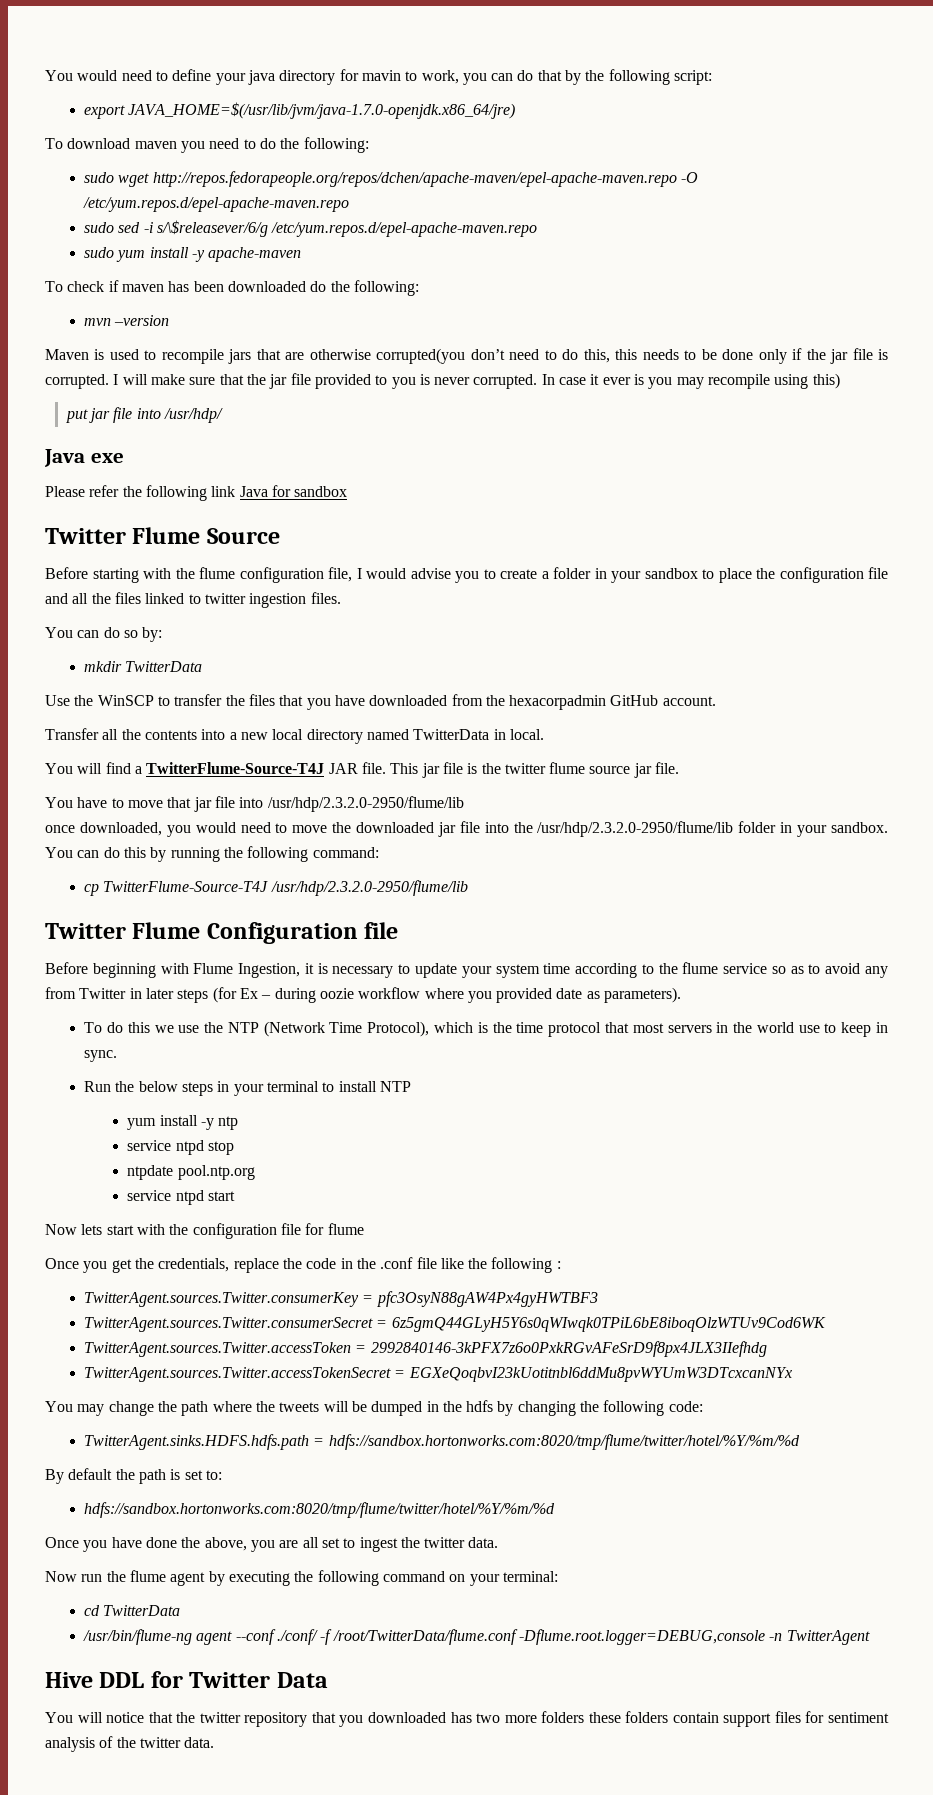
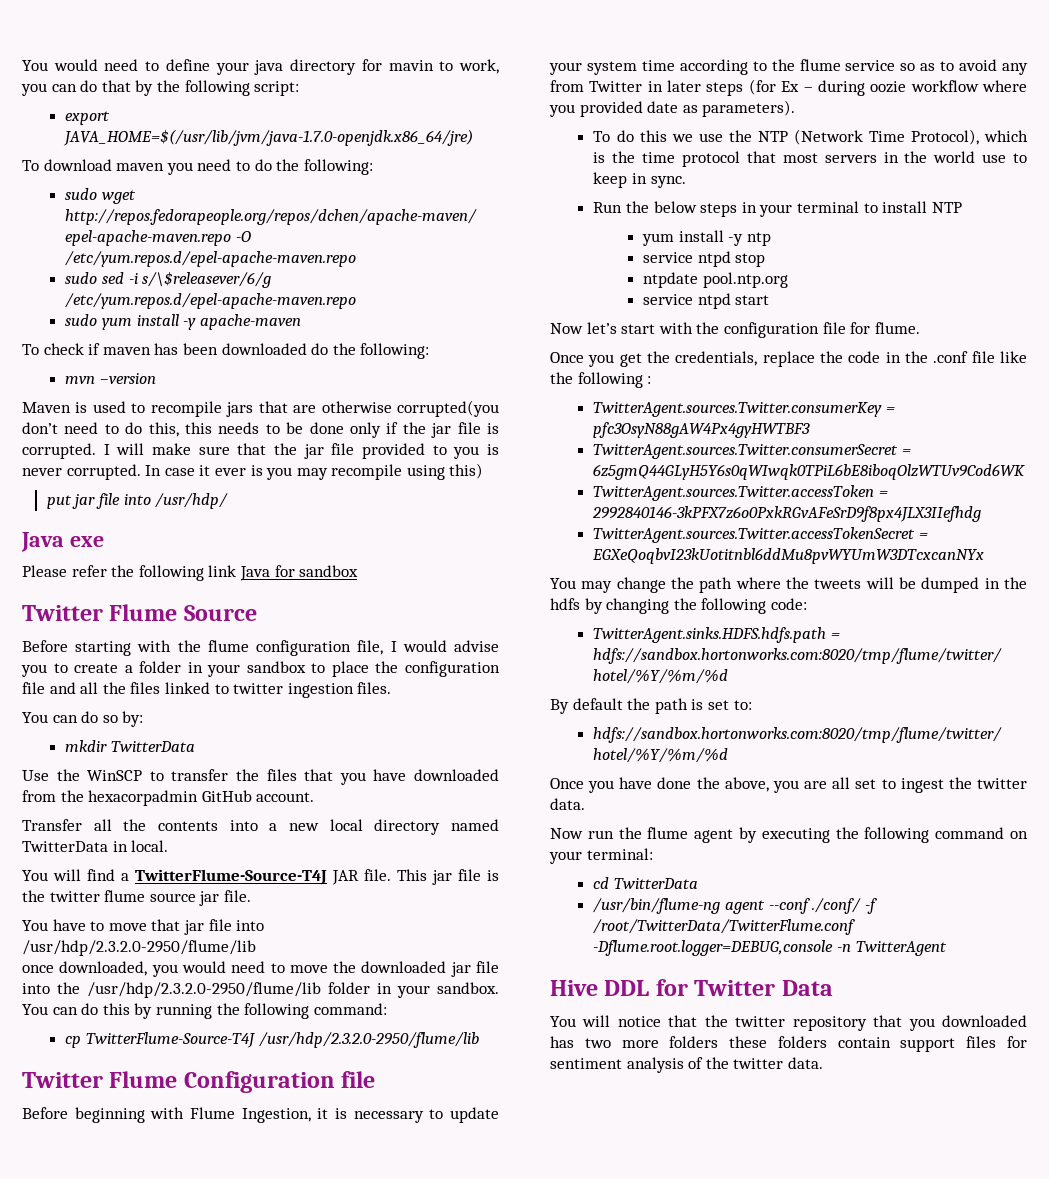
[81,1224,103,1235] lets -> [586,322,617,334] let’s
[327,1223,364,1235] flume -> [874,322,920,334] flume.
[332,1629,518,1645] /root/TwitterData/flume.conf -> [593,919,856,935] /root/TwitterData/TwitterFlume.conf

